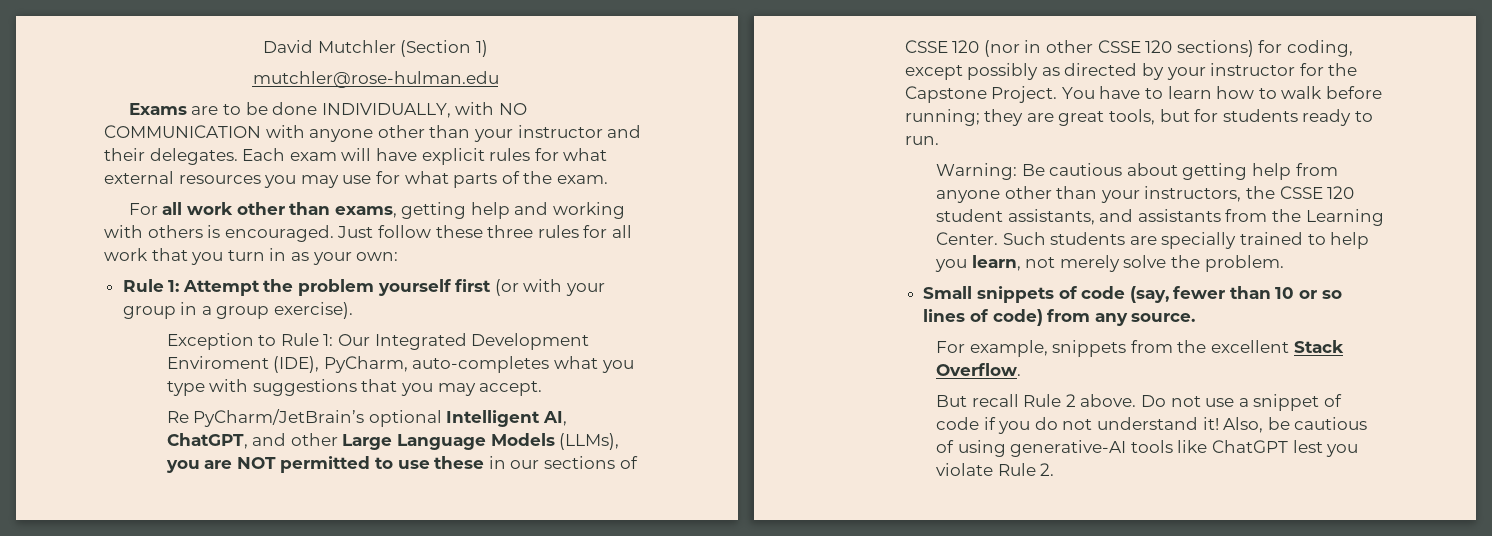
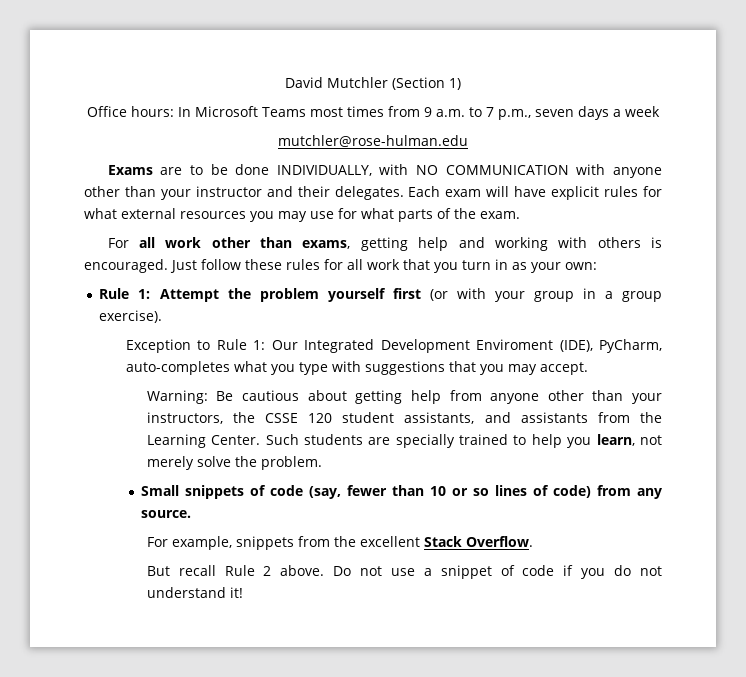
(488, 48) none -> [87,106,660,120] // Office hours: In Microsoft Teams most times from 9 a.m. to 7 p.m., seven days a week
[487,225,534,238] three -> (282, 264) none
[166,409,568,427] [166,433,620,450] [165,456,638,473] [904,40,1353,57] [904,63,1358,80] [904,86,1382,103] [904,109,1373,126] [904,136,939,145] // Re PyCharm/JetBrain’s optional Intelligent AI, ChatGPT, and other Large Language Models (LLMs), you are NOT permitted to use these in our sections of CSSE 120 (nor in other CSSE 120 sections) for coding, except possibly as directed by your instructor for the Capstone Project. You have to learn how to walk before running; they are great tools, but for students ready to run. -> (588, 368) none
[1223,417,1368,433] [935,440,1359,457] [935,463,1055,476] Also, be cautious of using generative-AI tools like ChatGPT lest you violate Rule 2. -> (243, 592) none

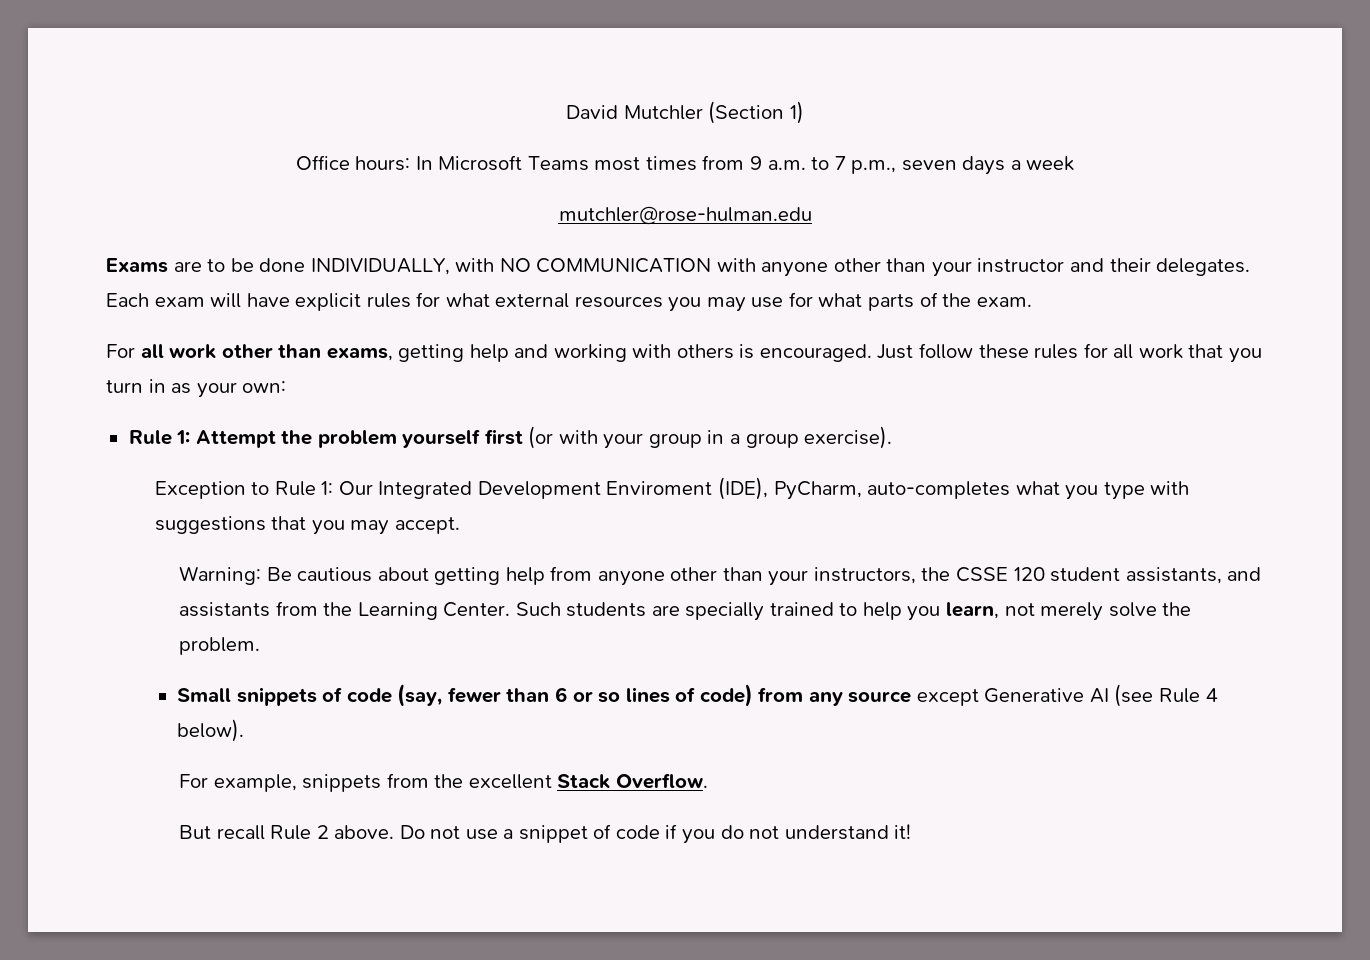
[430,486,447,496] 10 -> [555,687,568,702] 6
[141,510,192,518] source. -> [848,684,1218,707] [177,719,245,742] source except Generative AI (see Rule 4 below).

